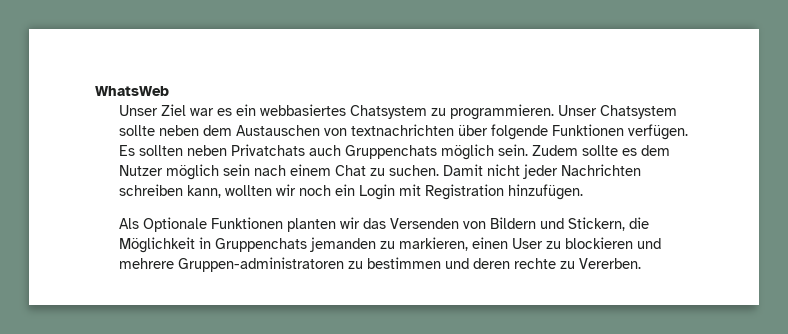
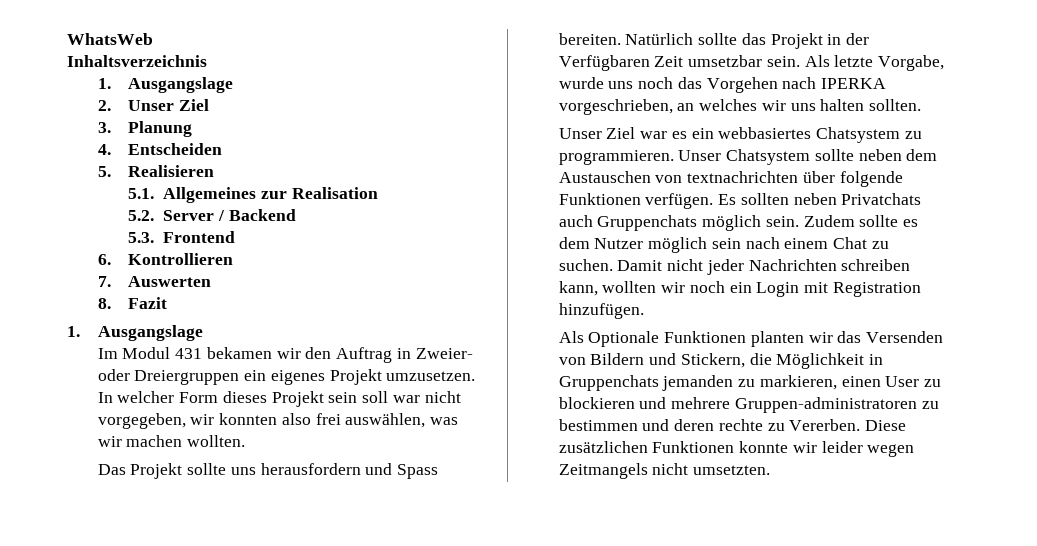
(169, 91) none -> [67,55,207,67] [97,77,234,93] [97,99,210,111] [97,121,193,137] [97,143,223,155] [97,165,215,177] [128,187,378,203] [128,209,296,221] [128,231,236,243] [97,253,234,265] [97,276,212,287] [97,297,168,309] [67,325,203,341] [97,347,473,363] [97,369,476,385] [97,391,461,407] [97,413,459,429] [97,435,246,447] [97,463,439,479] [558,33,870,49] [558,55,945,71] [558,77,887,93] [558,99,922,115] // Inhaltsverzeichnis // 1. Ausgangslage // 2. Unser Ziel // 3. Planung // 4. Entscheiden // 5. Realisieren // 5.1. Allgemeines zur Realisation // 5.2. Server / Backend // 5.3. Frontend // 6. Kontrollieren // 7. Auswerten // 8. Fazit // 1. Ausgangslage // Im Modul 431 bekamen wir den Auftrag in Zweier- oder Dreiergruppen ein eigenes Projekt umzusetzen. In welcher Form dieses Projekt sein soll war nicht vorgegeben, wir konnten also frei auswählen, was wir machen wollten. // Das Projekt sollte uns herausfordern und Spass bereiten. Natürlich sollte das Projekt in der Verfügbaren Zeit umsetzbar sein. Als letzte Vorgabe, wurde uns noch das Vorgehen nach IPERKA vorgeschrieben, an welches wir uns halten sollten.
(642, 263) none -> [865,420,907,431] [558,441,915,457] [558,463,771,479] Diese zusätzlichen Funktionen konnte wir leider wegen Zeitmangels nicht umsetzten.

